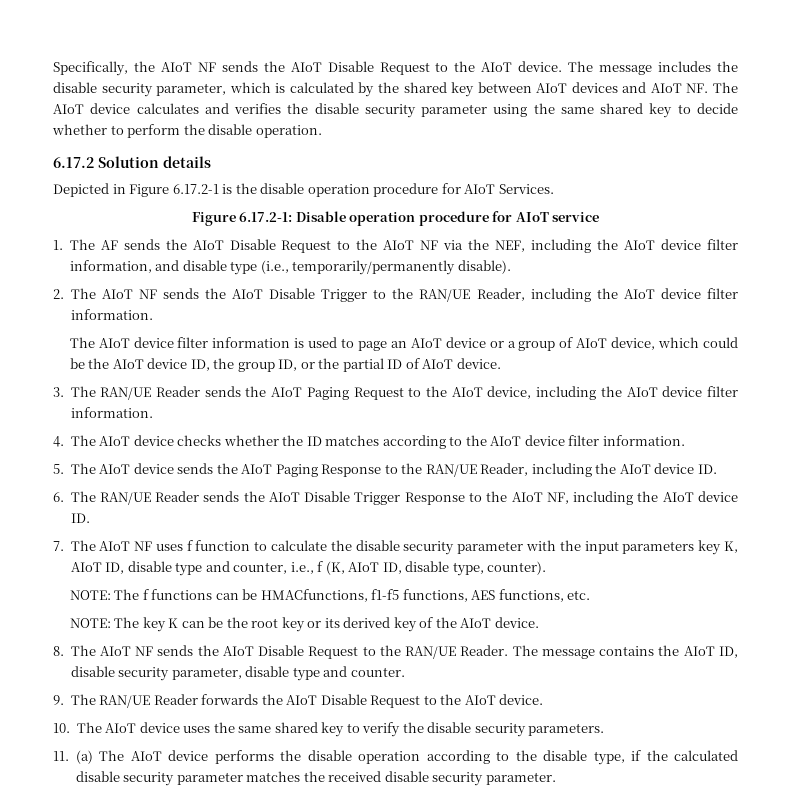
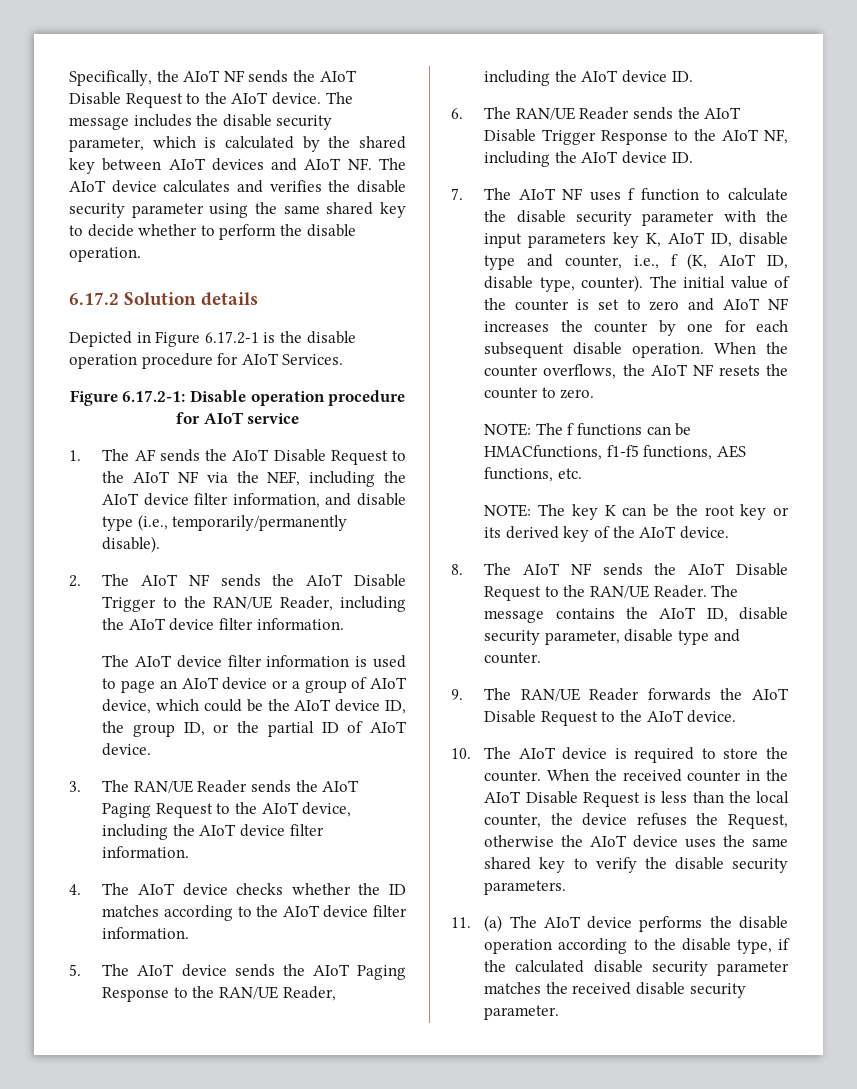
(547, 568) none -> [649,276,790,289] [484,298,789,311] [484,320,788,336] [484,342,788,358] [484,364,788,379] [484,387,595,399] The initial value of the counter is set to zero and AIoT NF increases the counter by one for each subsequent disable operation. When the counter overflows, the AIoT NF resets the counter to zero.
(180, 727) none -> [614,747,788,763] [484,769,788,782] [484,791,789,807] [484,813,788,829] [484,835,679,848] is required to store the counter. When the received counter in the AIoT Disable Request is less than the local counter, the device refuses the Request, otherwise the AIoT device

